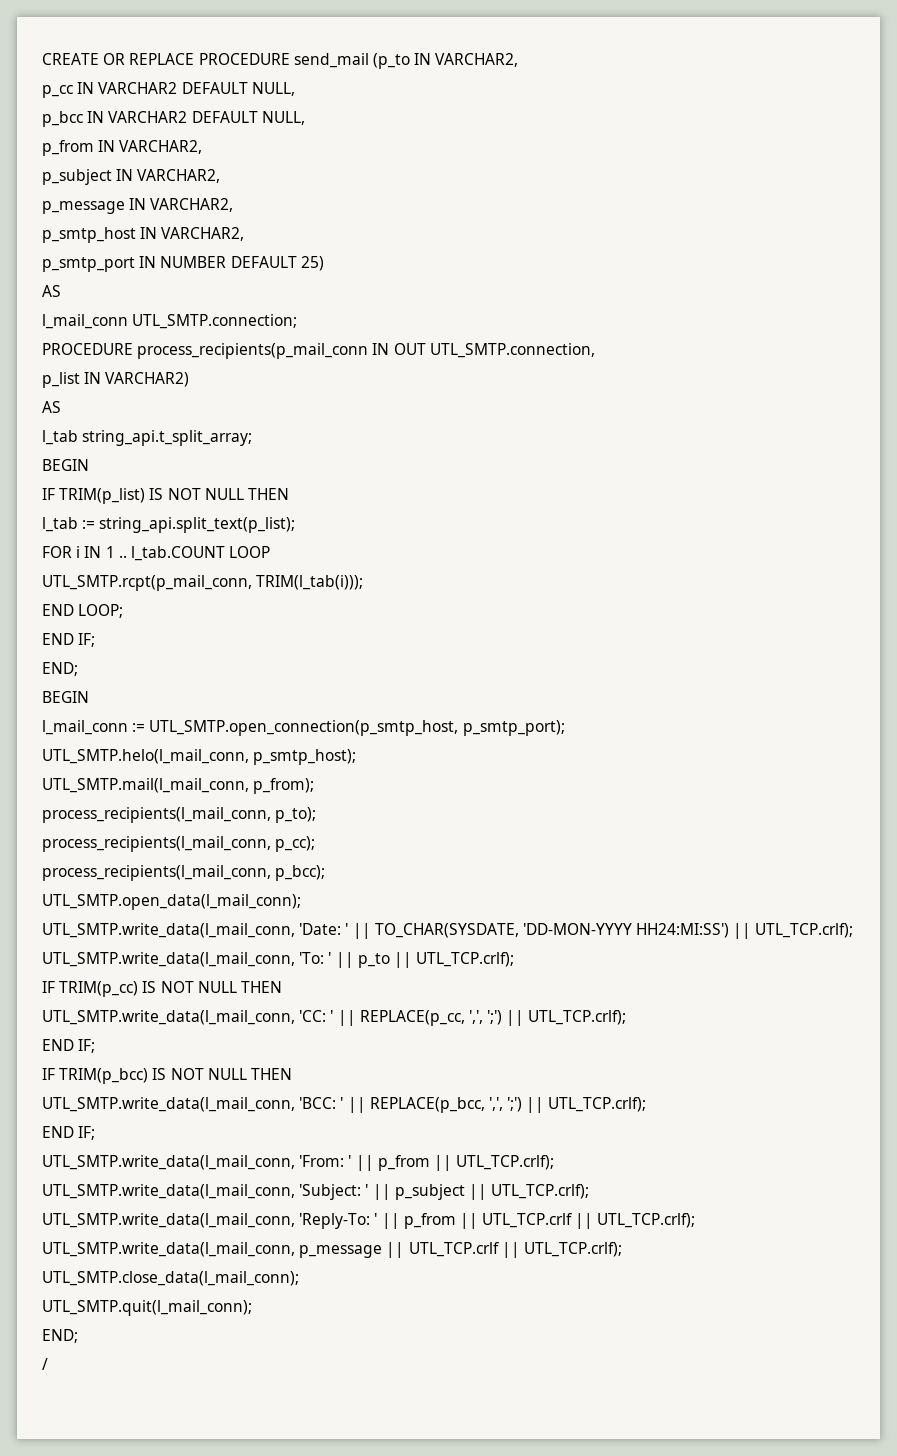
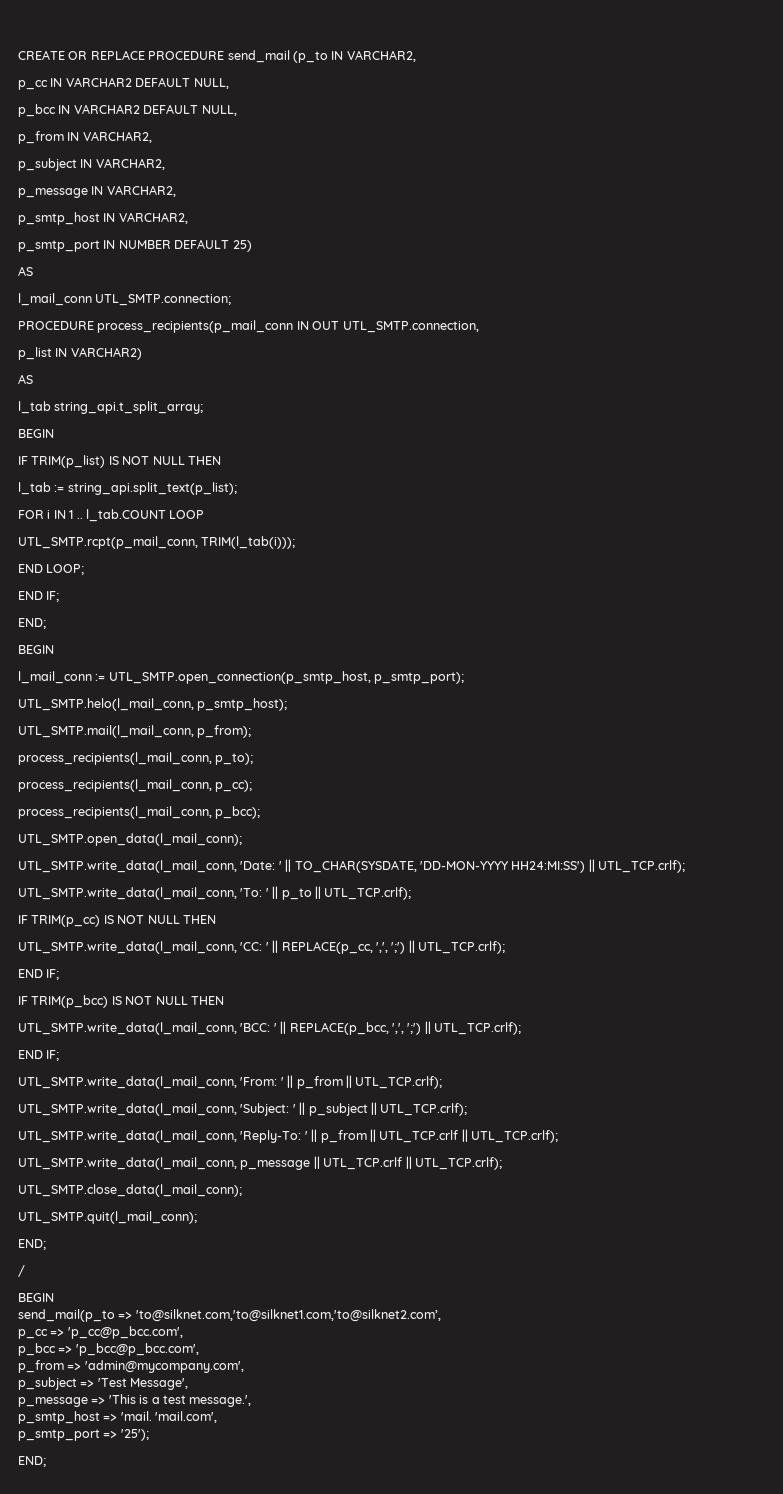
(48, 1364) none -> [18,1293,54,1302] [18,1309,441,1322] [18,1326,183,1339] [18,1343,199,1356] [18,1360,244,1373] [18,1377,189,1390] [18,1394,252,1407] [18,1411,218,1424] [18,1429,149,1441] [18,1456,46,1467] // BEGIN // send_mail(p_to => 'to@silknet.com,'to@silknet1.com,'to@silknet2.com’, // p_cc => 'p_cc@p_bcc.com', // p_bcc => 'p_bcc@p_bcc.com', // p_from => 'admin@mycompany.com', // p_subject => 'Test Message', // p_message => 'This is a test message.', // p_smtp_host => 'mail. 'mail.com', // p_smtp_port => '25'); // END;

